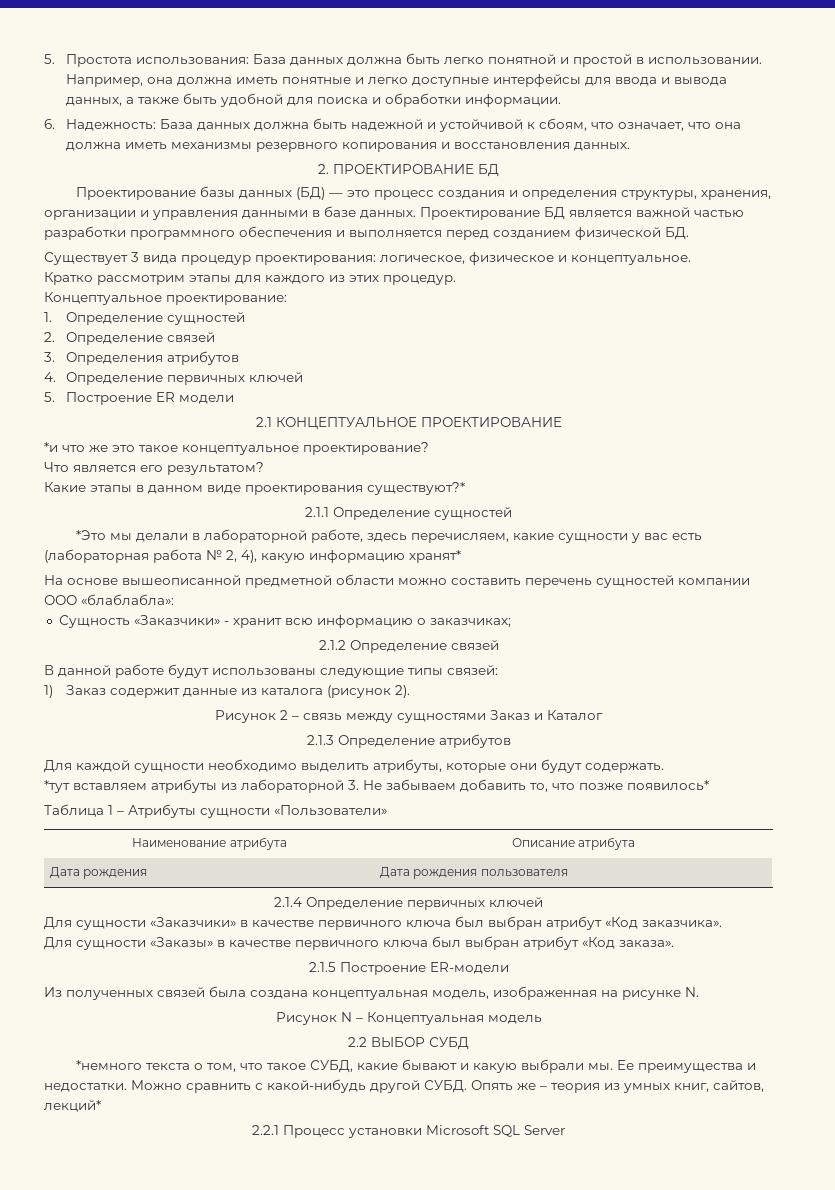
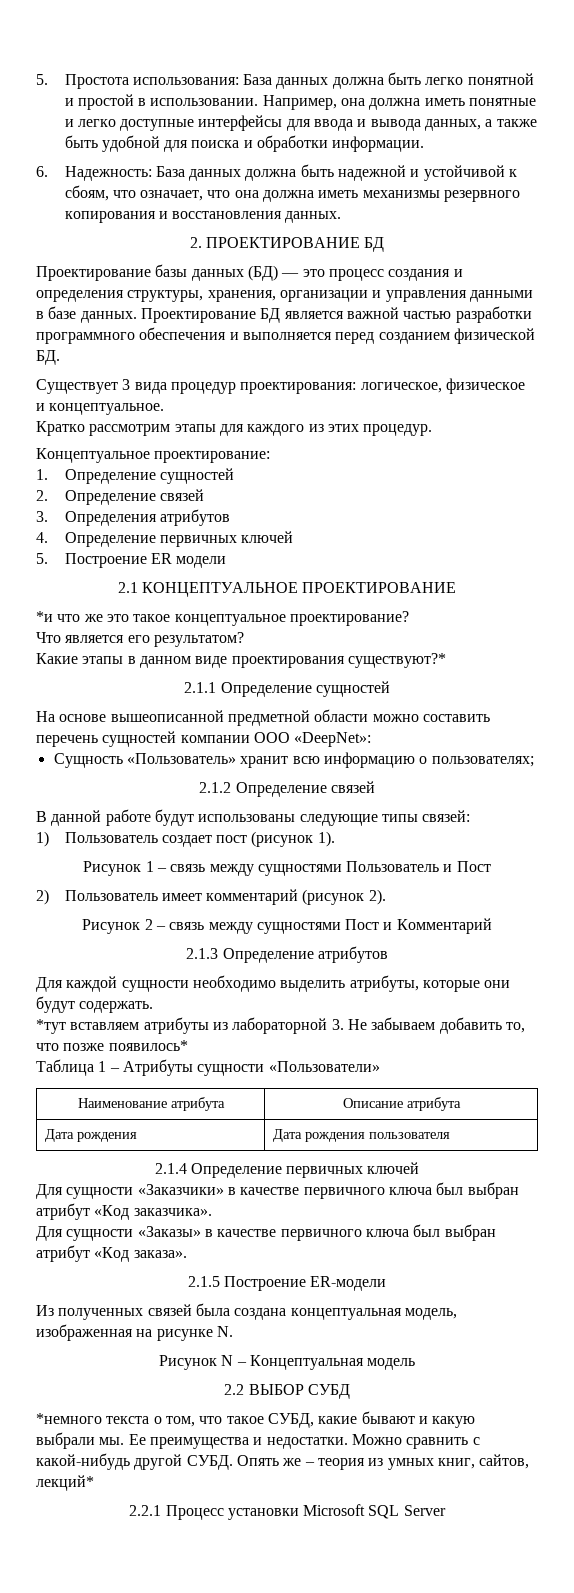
[76,529,703,543] [44,549,461,563] // *Это мы делали в лабораторной работе, здесь перечисляем, какие сущности у вас есть (лабораторная работа № 2, 4), какую информацию хранят* -> (390, 689) none
[81,594,174,605] «блаблабла»: -> [294,732,372,747] «DeepNet»:
[133,615,229,625] «Заказчики» - -> [126,753,236,764] «Пользователь»
[429,618,511,627] заказчиках; -> [431,756,534,767] пользователях;
[65,685,323,698] Заказ содержит данные из каталога -> [64,831,335,847] [83,861,491,876] [36,889,299,905] Пользователь создает пост (рисунок 1). // Рисунок 1 – связь между сущностями Пользователь и Пост // 2) Пользователь имеет комментарий
[490,710,603,720] Заказ и Каталог -> [345,918,492,934] Пост и Комментарий

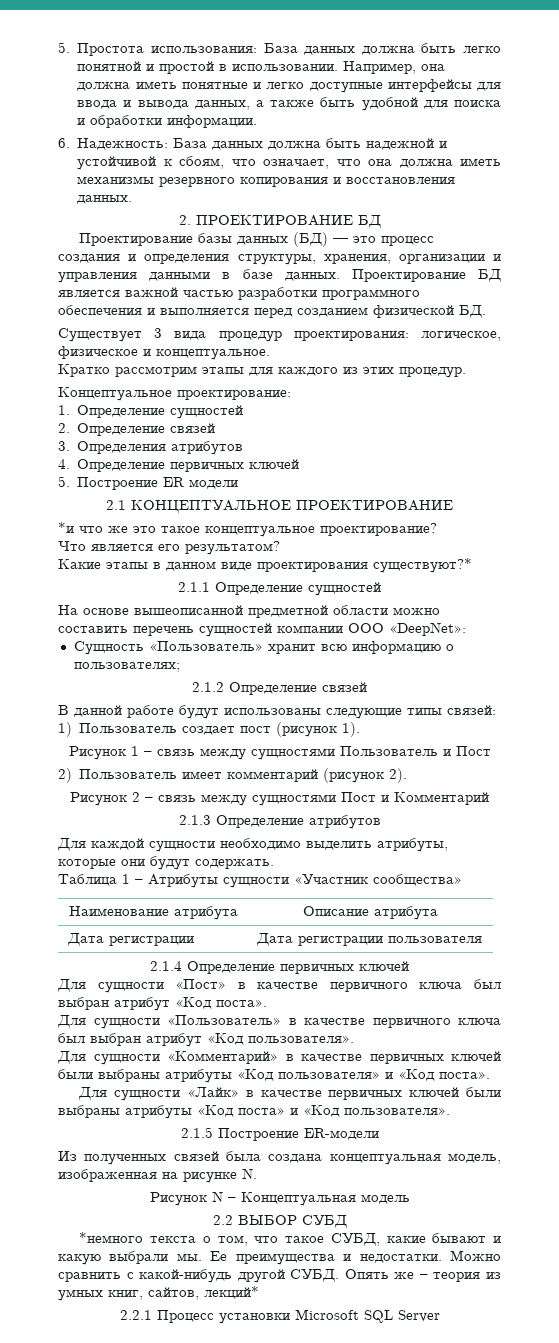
[36,1017,525,1034] [36,1040,188,1051] // *тут вставляем атрибуты из лабораторной 3. Не забываем добавить то, что позже появилось* -> (274, 864) none
[268,1061,380,1072] «Пользователи» -> [294,874,462,886] «Участник сообщества»
[77,1132,138,1142] [273,1129,366,1142] рождения | Дата рождения -> [108,936,194,946] [255,933,383,946] регистрации | Дата регистрации
[137,1182,519,1199] [36,1203,212,1220] [36,1224,496,1241] [36,1245,187,1262] «Заказчики» в качестве первичного ключа был выбран атрибут «Код заказчика». // Для сущности «Заказы» в качестве первичного ключа был выбран атрибут «Код заказа». -> [175,979,501,992] [58,997,267,1011] [57,1015,501,1029] [58,1033,354,1047] [57,1051,501,1065] [58,1069,490,1083] [78,1087,501,1101] [58,1105,450,1119] «Пост» в качестве первичного ключа был выбран атрибут «Код поста». // Для сущности «Пользователь» в качестве первичного ключа был выбран атрибут «Код пользователя». // Для сущности «Комментарий» в качестве первичных ключей были выбраны атрибуты «Код пользователя» и «Код поста». // Для сущности «Лайк» в качестве первичных ключей были выбраны атрибуты «Код поста» и «Код пользователя».

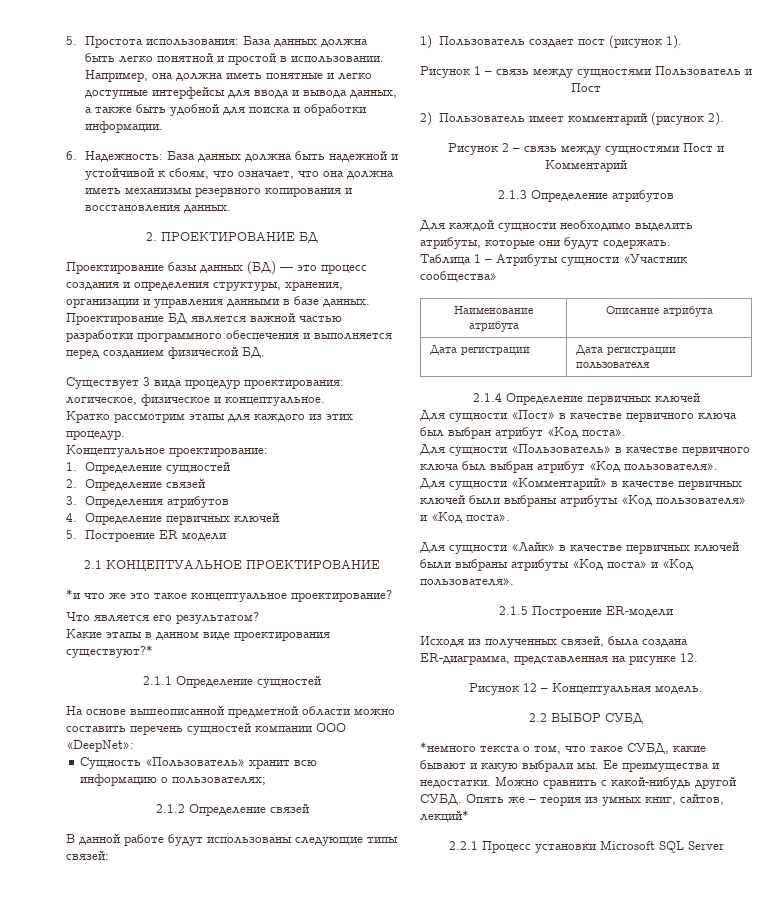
[58,1151,501,1165] [58,1169,157,1182] Из полученных связей была создана концептуальная модель, изображенная -> [420,636,688,648] [420,653,608,665] Исходя из полученных связей, была создана ER-диаграмма, представленная
[242,1168,257,1179] [149,1191,223,1206] N. // Рисунок N -> [680,653,698,662] [469,683,537,695] 12. // Рисунок 12
[360,1194,410,1204] модель -> [655,685,703,694] модель.

